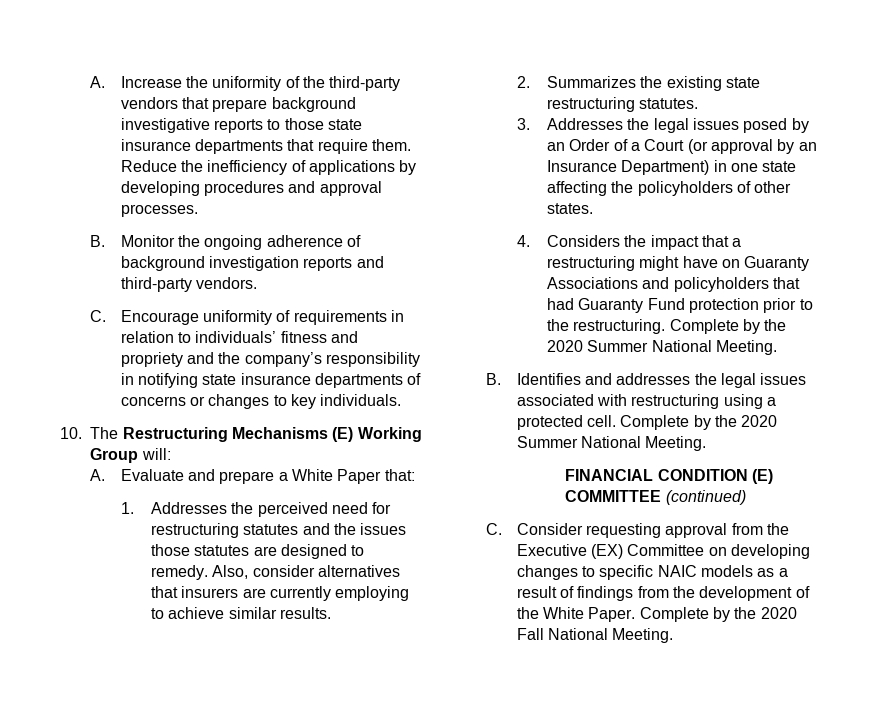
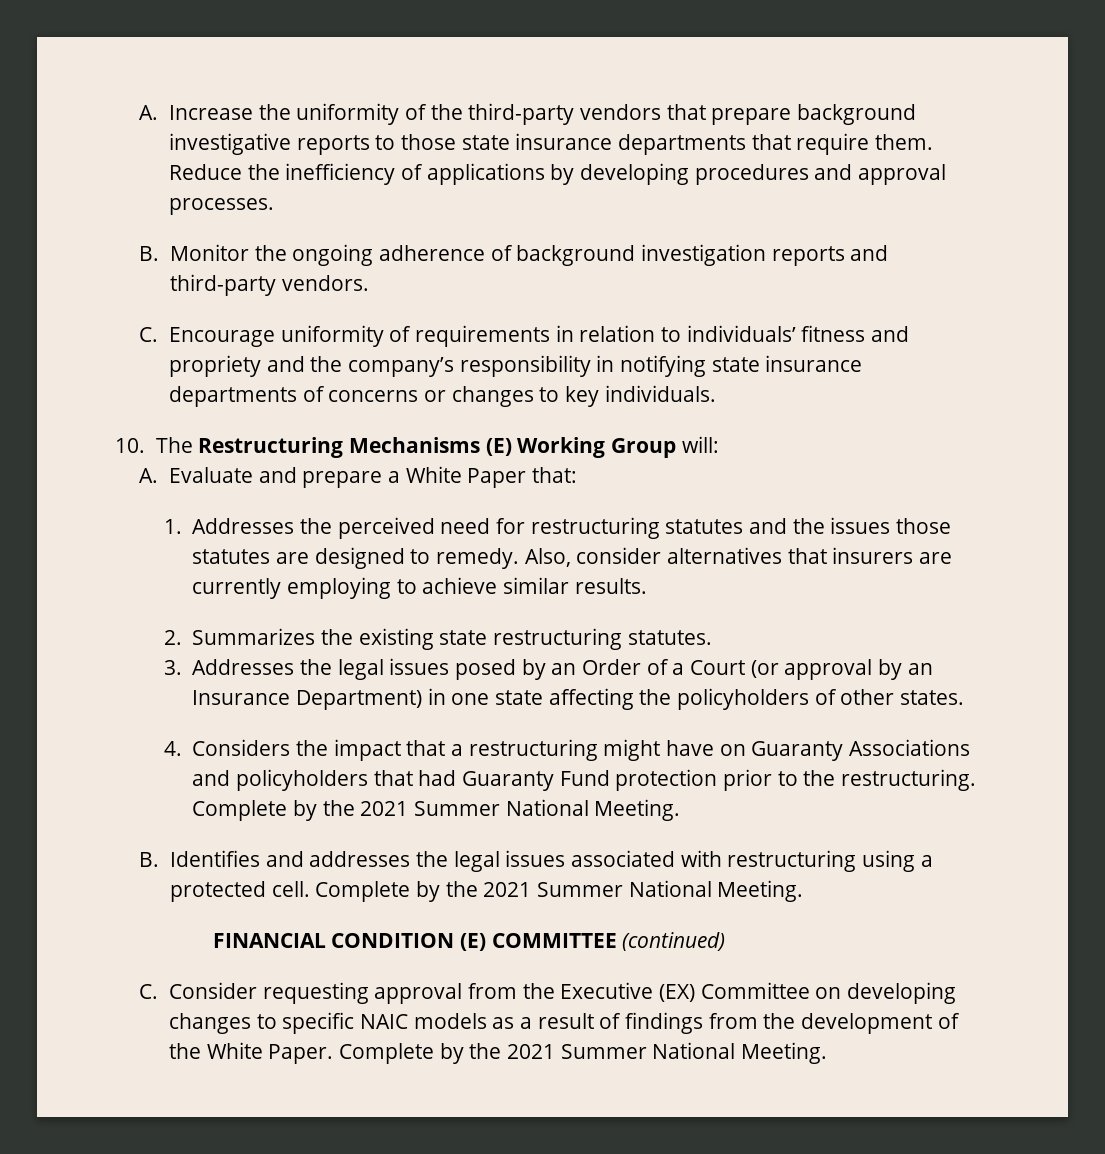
[546,340,583,352] 2020 -> [360,801,409,816] 2021
[741,415,778,427] 2020 -> [483,882,532,897] 2021
[760,607,797,619] [516,628,544,640] 2020 Fall -> [506,1044,647,1059] 2021 Summer

